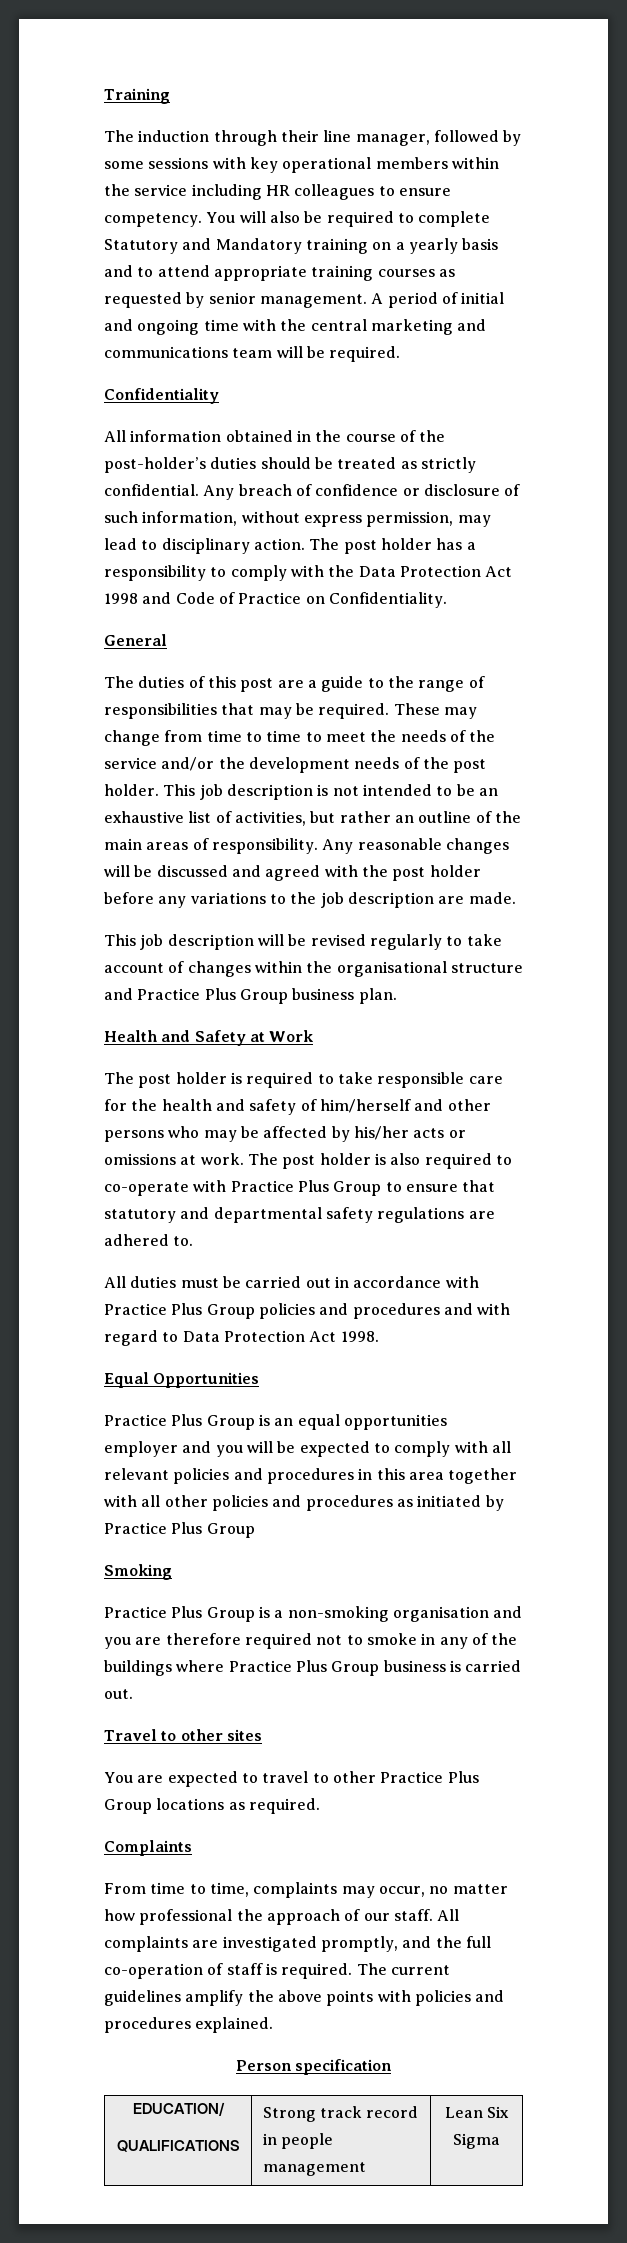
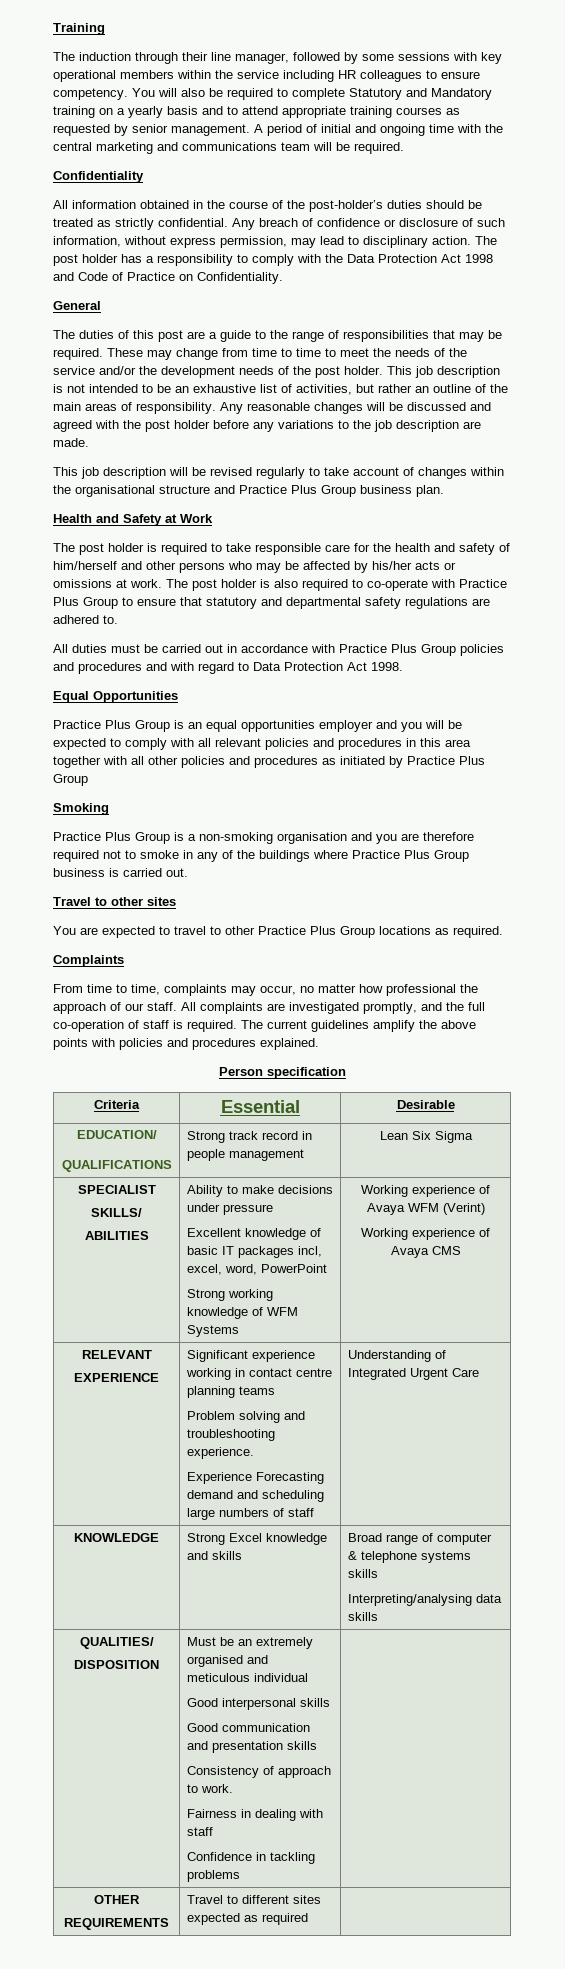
(393, 2067) none -> [94,1100,140,1109] [220,1100,300,1113] [396,1100,455,1109] // Criteria | Essential | Desirable
(500, 2141) none -> [77,1185,156,1194] [91,1208,142,1217] [84,1231,149,1240] [186,1185,333,1197] [186,1203,273,1215] [186,1228,321,1240] [186,1246,322,1258] [186,1264,327,1275] [186,1289,273,1301] [186,1307,298,1319] [186,1325,239,1337] [361,1185,490,1197] [366,1203,485,1215] [361,1228,490,1240] [390,1246,461,1258] [81,1350,152,1359] [74,1373,159,1382] [186,1350,315,1362] [185,1368,332,1380] [186,1386,275,1398] [186,1411,305,1423] [186,1429,275,1441] [186,1447,254,1459] [186,1472,324,1484] [186,1490,324,1502] [186,1508,314,1520] [347,1350,446,1362] [347,1368,479,1380] [74,1533,159,1542] [186,1533,327,1545] [186,1551,242,1560] [347,1533,492,1545] [347,1551,471,1563] [347,1569,378,1578] [347,1594,502,1606] [347,1612,378,1621] [79,1637,154,1649] [74,1660,159,1669] [186,1637,313,1649] [186,1655,268,1667] [186,1673,308,1682] [186,1698,330,1710] [186,1723,310,1732] [186,1741,317,1753] [186,1766,331,1778] [186,1784,233,1793] [186,1809,323,1821] [186,1827,213,1836] [186,1852,315,1864] [186,1870,240,1882] [94,1895,140,1904] [64,1918,169,1930] [186,1895,321,1904] [186,1913,308,1925] // SPECIALIST // SKILLS/ // ABILITIES | Ability to make decisions under pressure // Excellent knowledge of basic IT packages incl, excel, word, PowerPoint // Strong working knowledge of WFM Systems | Working experience of Avaya WFM (Verint) // Working experience of Avaya CMS // RELEVANT // EXPERIENCE | Significant experience working in contact centre planning teams // Problem solving and troubleshooting experience. // Experience Forecasting demand and scheduling large numbers of staff | Understanding of Integrated Urgent Care // KNOWLEDGE | Strong Excel knowledge and skills | Broad range of computer & telephone systems skills // Interpreting/analysing data skills // QUALITIES/ // DISPOSITION | Must be an extremely organised and meticulous individual // Good interpersonal skills // Good communication and presentation skills // Consistency of approach to work. // Fairness in dealing with staff // Confidence in tackling problems | // OTHER // REQUIREMENTS | Travel to different sites expected as required |

